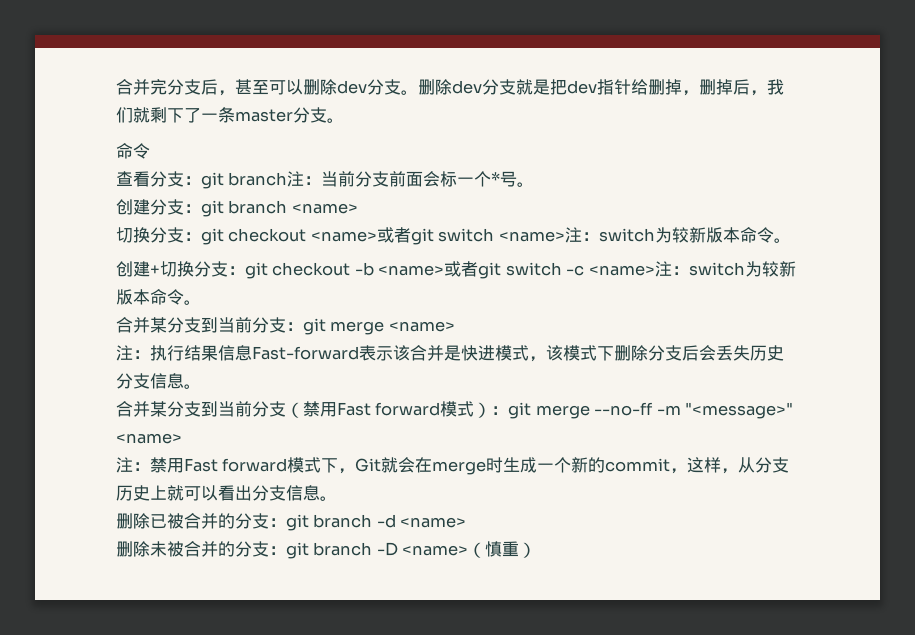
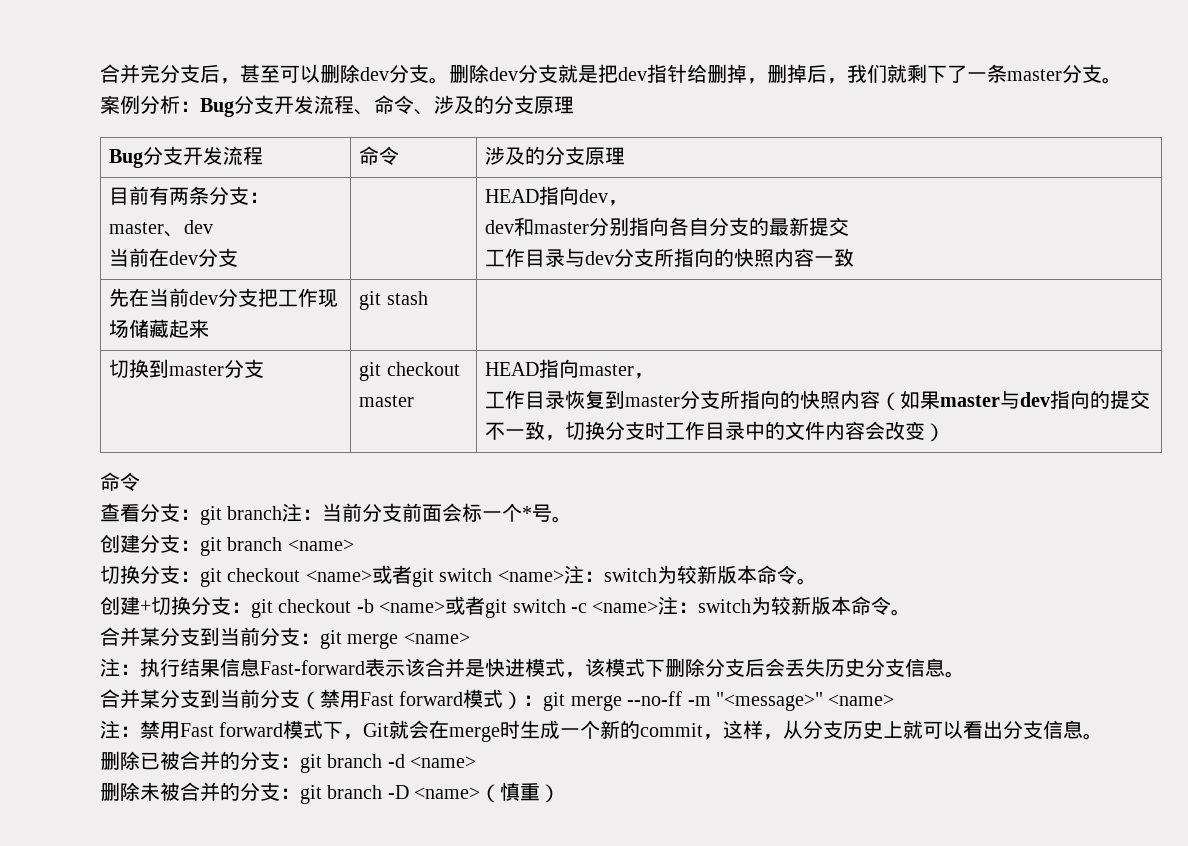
(344, 120) none -> [100,95,574,117] [109,146,264,168] [359,146,400,165] [485,146,626,165] [109,186,270,205] [109,220,214,237] [109,248,239,267] [485,186,629,206] [485,217,850,236] [485,248,855,267] [109,288,339,308] [109,319,210,338] [359,291,428,310] [109,359,265,378] [359,362,460,381] [359,395,415,407] [485,359,655,379] [485,390,1151,411] [485,421,946,442] // 案例分析：Bug分支开发流程、命令、涉及的分支原理 // Bug分支开发流程 | 命令 | 涉及的分支原理 // 目前有两条分支：master、dev // 当前在dev分支 | | HEAD指向dev， // dev和master分别指向各自分支的最新提交 // 工作目录与dev分支所指向的快照内容一致 // 先在当前dev分支把工作现场储藏起来 | git stash | // 切换到master分支 | git checkout master | HEAD指向master， // 工作目录恢复到master分支所指向的快照内容（如果master与dev指向的提交不一致，切换分支时工作目录中的文件内容会改变）

